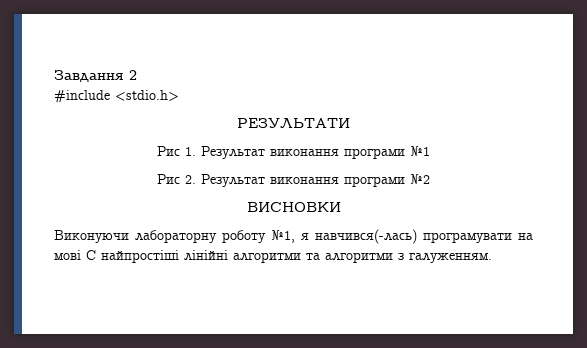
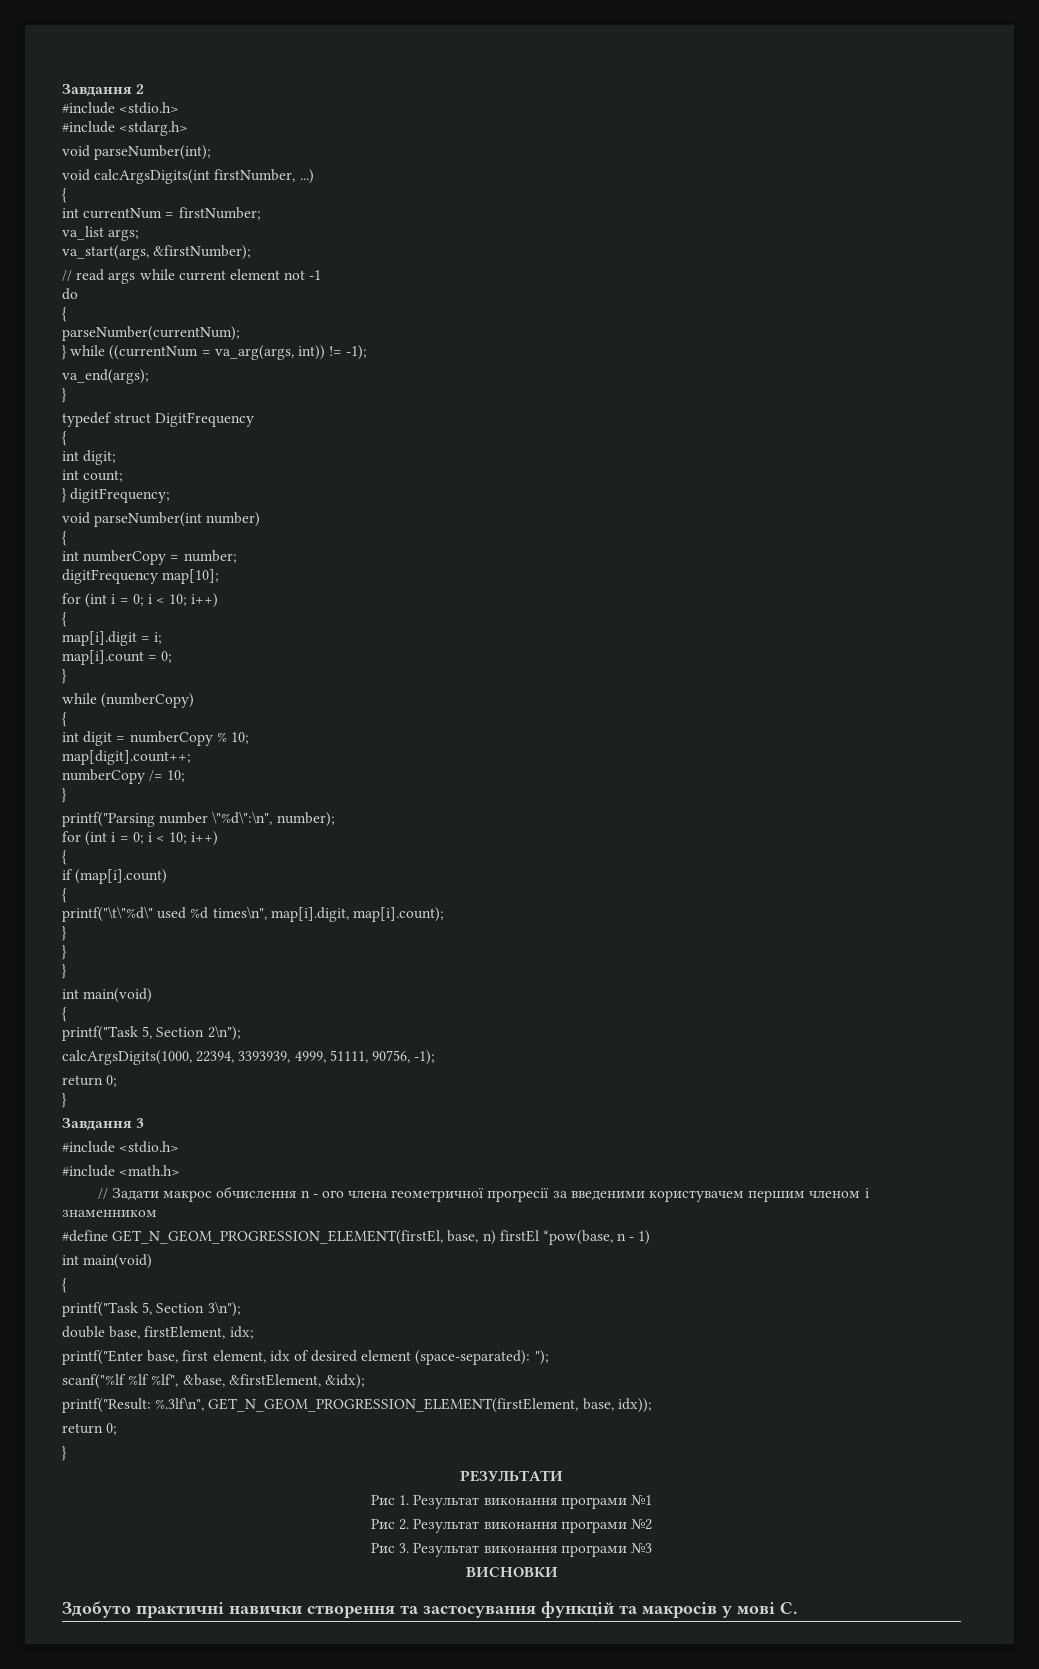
(179, 95) none -> [62,121,189,136] [62,145,212,160] [62,169,314,184] [62,188,67,203] [62,207,261,220] [62,226,140,241] [62,245,252,260] [62,269,322,284] [62,288,78,300] [62,307,67,322] [62,326,240,341] [62,345,368,360] [62,369,149,384] [62,388,67,403] [62,412,255,427] [62,431,67,446] [62,450,117,465] [62,470,124,482] [62,488,171,503] [62,512,261,527] [62,531,67,546] [62,550,237,565] [62,569,220,584] [62,593,219,608] [62,612,67,627] [62,631,163,646] [62,650,173,665] [62,669,67,684] [62,693,195,708] [62,712,67,727] [62,731,249,746] [62,750,191,765] [62,769,186,784] [62,788,67,803] [62,811,335,827] [62,831,219,846] [62,850,67,865] [62,869,168,884] [62,888,67,903] [62,906,444,922] [62,926,67,941] [62,945,67,960] [62,964,67,979] [62,988,153,1003] [62,1007,67,1022] [62,1025,241,1041] [62,1050,436,1065] [62,1075,118,1087] [62,1093,67,1108] [62,1118,145,1131] [62,1141,180,1153] [62,1165,181,1177] [97,1186,869,1202] [62,1210,157,1217] [62,1230,651,1245] [62,1254,153,1269] [62,1278,67,1293] [62,1301,241,1317] [62,1326,254,1339] [62,1350,549,1365] [62,1374,365,1389] [62,1397,652,1413] [62,1423,118,1435] [62,1446,67,1461] // #include <stdarg.h> // void parseNumber(int); // void calcArgsDigits(int firstNumber, ...) // { // int currentNum = firstNumber; // va_list args; // va_start(args, &firstNumber); // // read args while current element not -1 // do // { // parseNumber(currentNum); // } while ((currentNum = va_arg(args, int)) != -1); // va_end(args); // } // typedef struct DigitFrequency // { // int digit; // int count; // } digitFrequency; // void parseNumber(int number) // { // int numberCopy = number; // digitFrequency map[10]; // for (int i = 0; i < 10; i++) // { // map[i].digit = i; // map[i].count = 0; // } // while (numberCopy) // { // int digit = numberCopy % 10; // map[digit].count++; // numberCopy /= 10; // } // printf("Parsing number \"%d\":\n", number); // for (int i = 0; i < 10; i++) // { // if (map[i].count) // { // printf("\t\"%d\" used %d times\n", map[i].digit, map[i].count); // } // } // } // int main(void) // { // printf("Task 5, Section 2\n"); // calcArgsDigits(1000, 22394, 3393939, 4999, 51111, 90756, -1); // return 0; // } // Завдання 3 // #include <stdio.h> // #include <math.h> // // Задати макрос обчислення n - ого члена геометричної прогресії за введеними користувачем першим членом і знаменником // #define GET_N_GEOM_PROGRESSION_ELEMENT(firstEl, base, n) firstEl *pow(base, n - 1) // int main(void) // { // printf("Task 5, Section 3\n"); // double base, firstElement, idx; // printf("Enter base, first element, idx of desired element (space-separated): "); // scanf("%lf %lf %lf", &base, &firstElement, &idx); // printf("Result: %.3lf\n", GET_N_GEOM_PROGRESSION_ELEMENT(firstElement, base, idx)); // return 0; // }
[246,202,341,212] [54,229,533,244] [54,250,492,263] ВИСНОВКИ // Виконуючи лабораторну роботу №1, я навчився(-лась) програмувати на мові С найпростіші лінійні алгоритми та алгоритми з галуженням. -> [371,1543,652,1557] [465,1567,558,1578] [62,1601,797,1618] Рис 3. Результат виконання програми №3 // ВИСНОВКИ // Здобуто практичні навички створення та застосування функцій та макросів у мові С.

